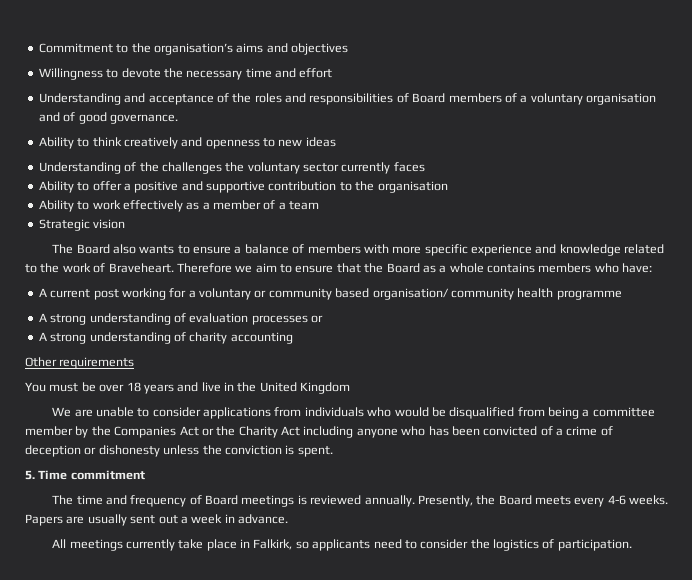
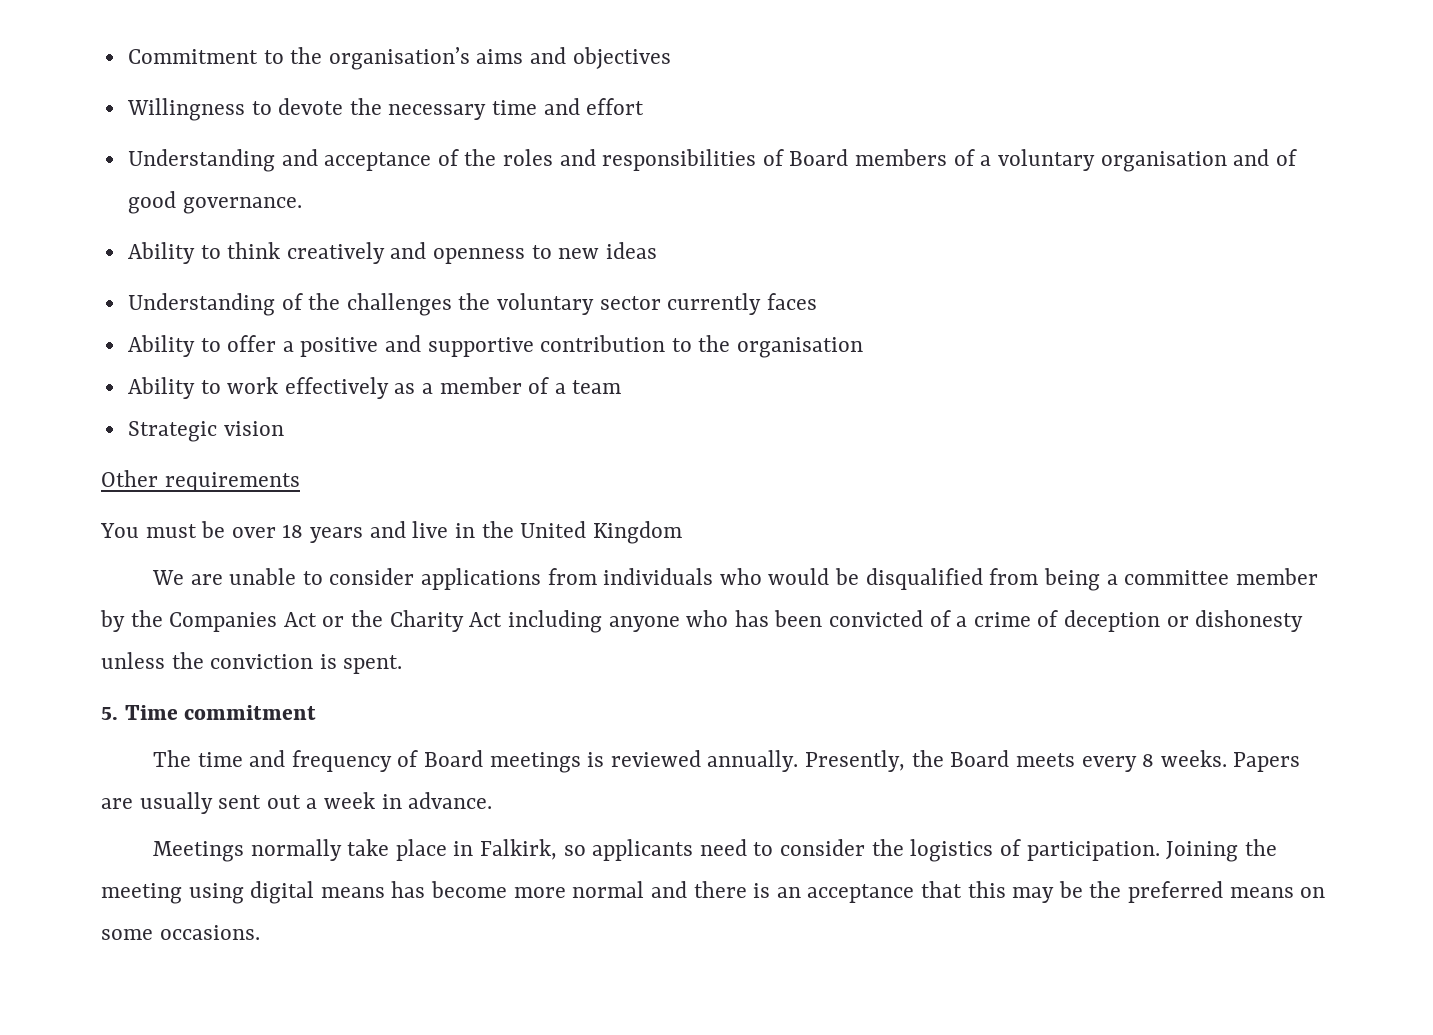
[52,244,665,256] [25,263,653,273] [38,288,622,300] [38,313,323,325] [38,332,293,344] // The Board also wants to ensure a balance of members with more specific experience and knowledge related to the work of Braveheart. Therefore we aim to ensure that the Board as a whole contains members who have: // A current post working for a voluntary or community based organisation/ community health programme // A strong understanding of evaluation processes or // A strong understanding of charity accounting -> (284, 428) none
[607,495,626,505] 4-6 -> [1142,754,1155,767] 8
[52,539,175,551] All meetings currently -> [152,839,342,862] Meetings normally
(632, 545) none -> [1166,839,1277,862] [101,881,1326,904] [101,925,260,940] Joining the meeting using digital means has become more normal and there is an acceptance that this may be the preferred means on some occasions.

